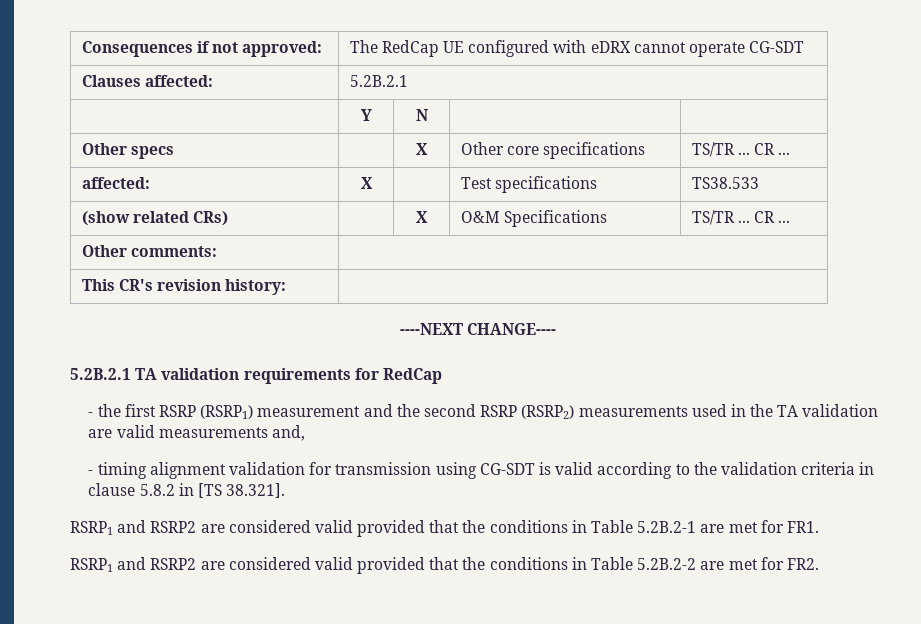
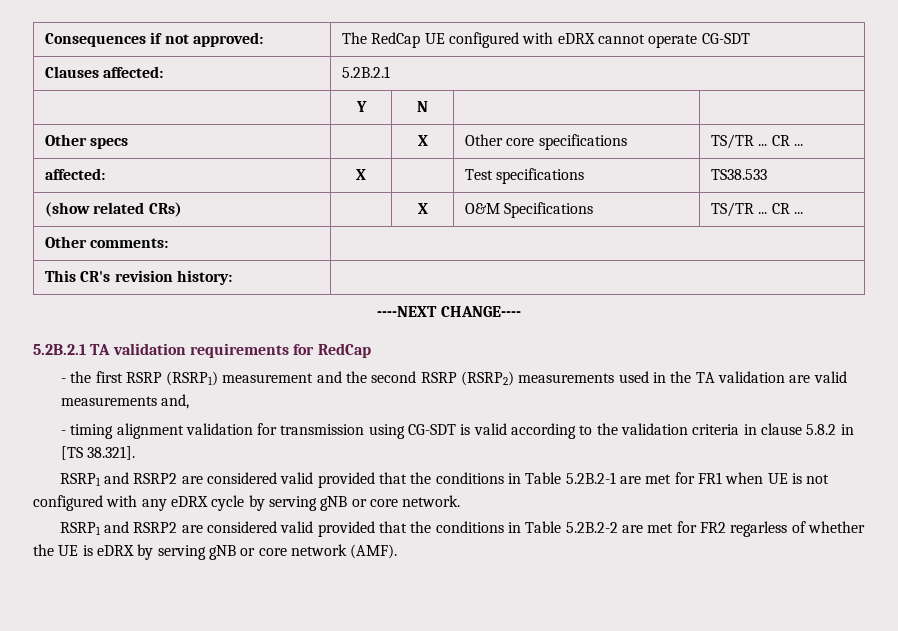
[786,521,819,533] FR1. -> [697,472,830,484] [33,495,461,511] FR1 when UE is not configured with any eDRX cycle by serving gNB or core network.
[786,558,819,570] FR2. -> [699,521,865,537] [33,544,398,560] FR2 regarless of whether the UE is eDRX by serving gNB or core network (AMF).

